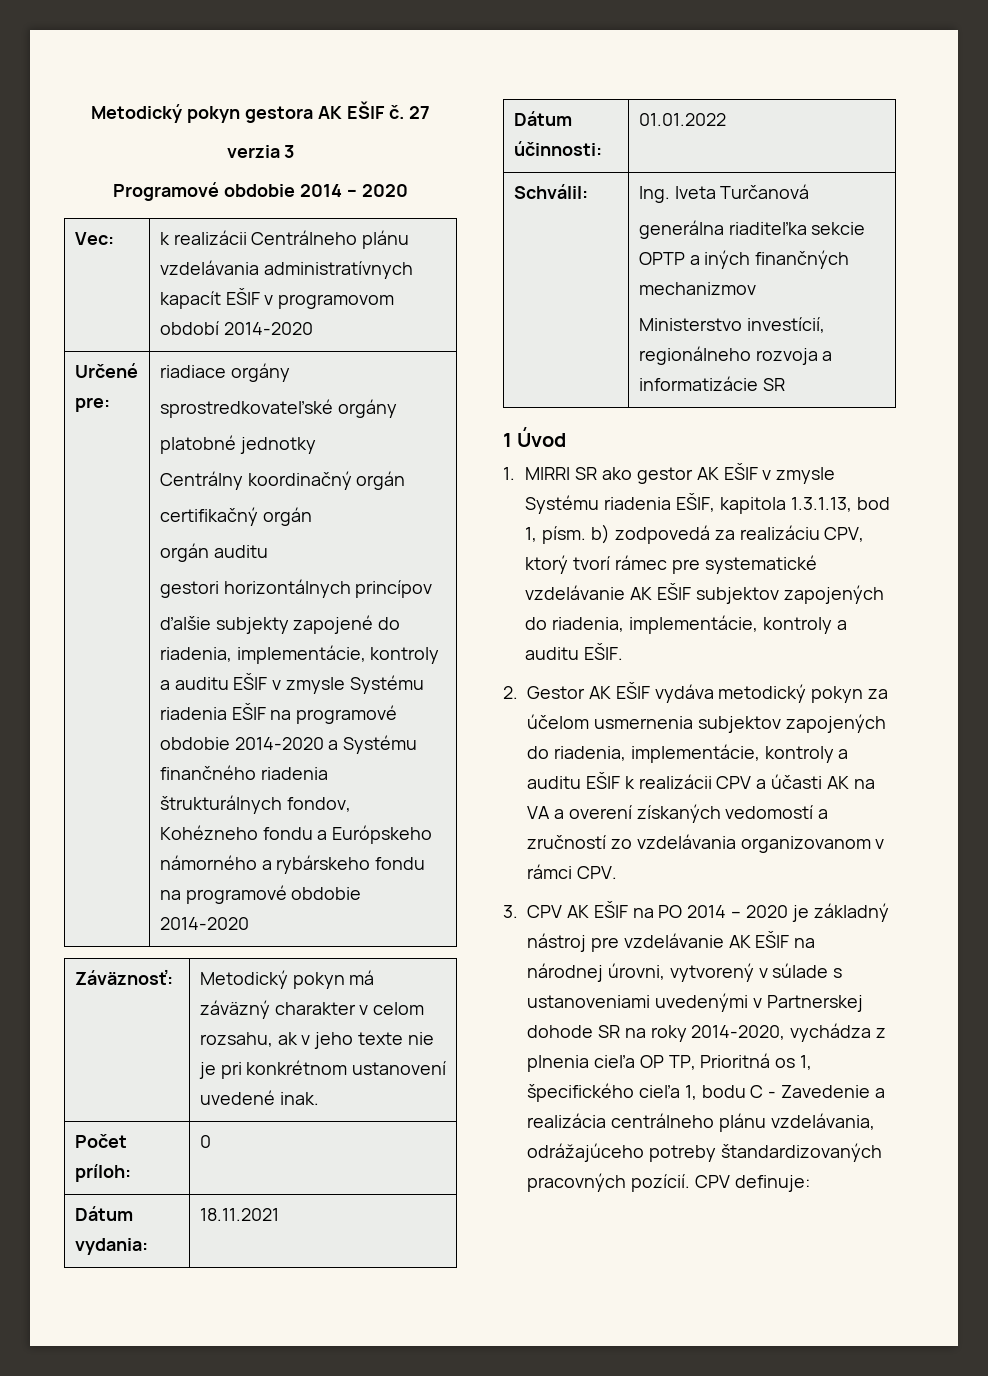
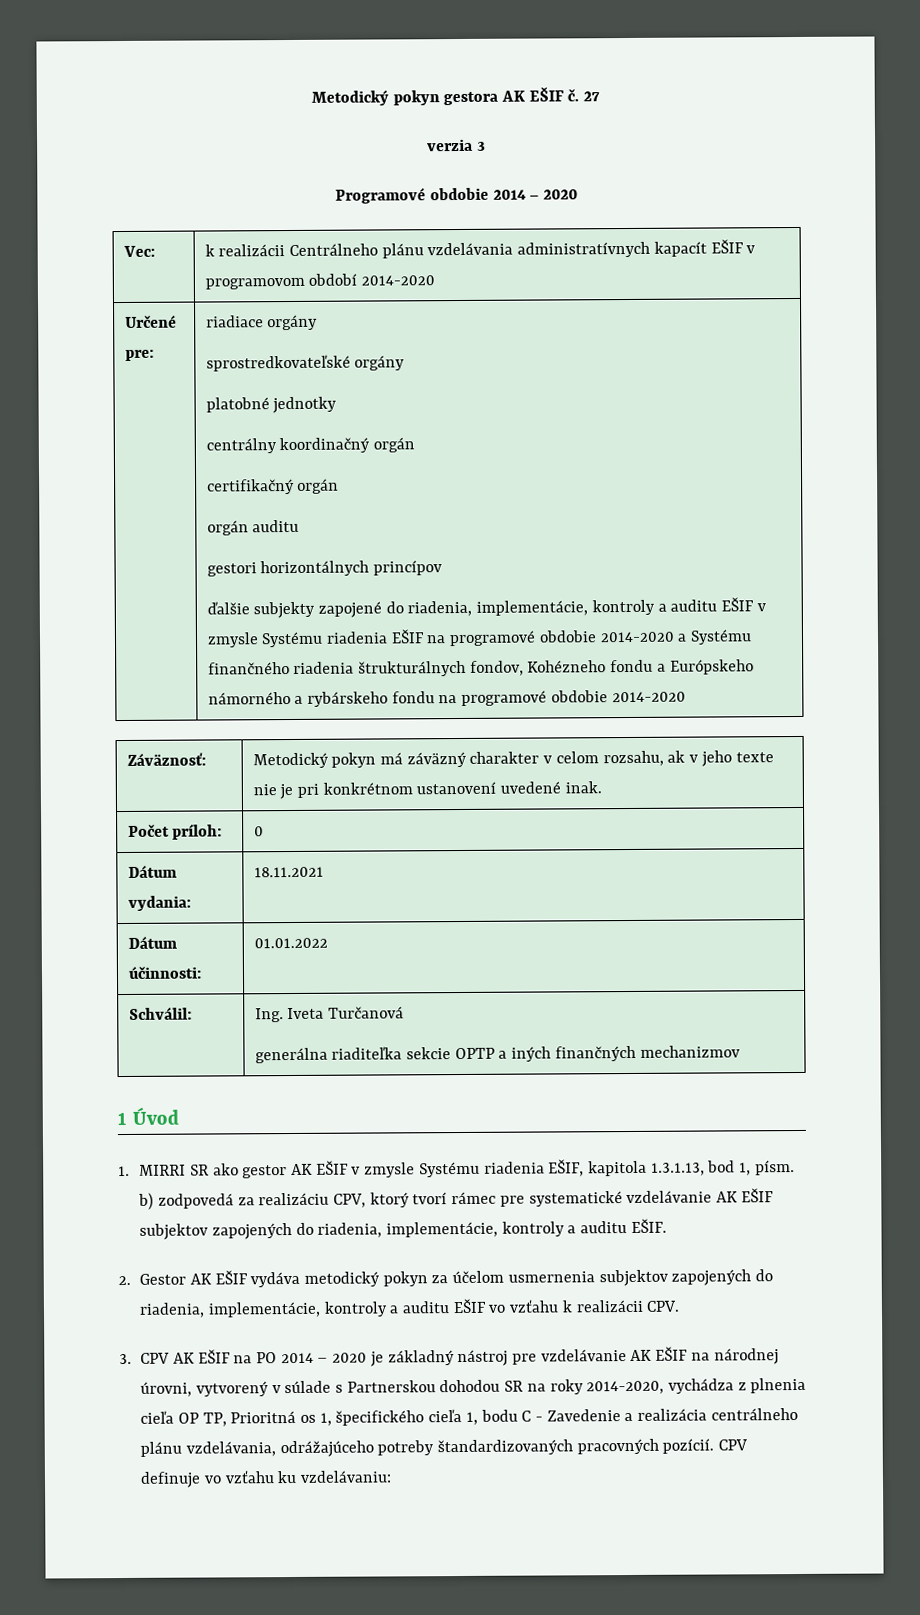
[159,471,243,490] Centrálny -> [205,438,277,454] centrálny
[638,317,825,333] [638,346,833,365] [638,376,785,391] // Ministerstvo investícií, regionálneho rozvoja a informatizácie SR -> (740, 1051) none
[624,774,875,789] [527,804,829,823] [527,834,885,853] [527,864,572,879] k realizácii CPV a účasti AK na VA a overení získaných vedomostí a zručností zo vzdelávania organizovanom v rámci -> [488,1299,643,1313] vo vzťahu k realizácii
[527,993,863,1012] [527,1025,593,1038] ustanoveniami uvedenými v Partnerskej dohode -> [346,1379,501,1393] Partnerskou dohodou
[734,1175,810,1192] definuje: -> [140,1470,392,1488] definuje vo vzťahu ku vzdelávaniu:

